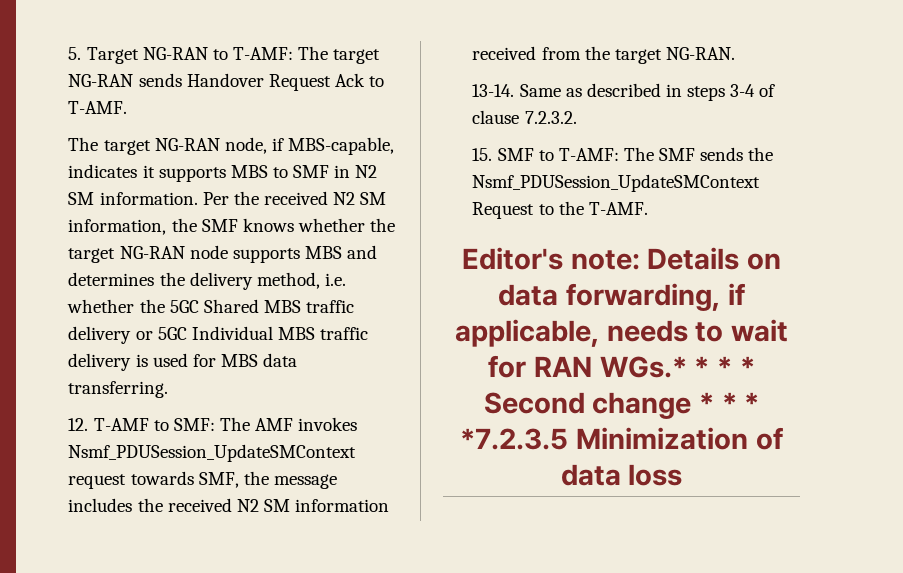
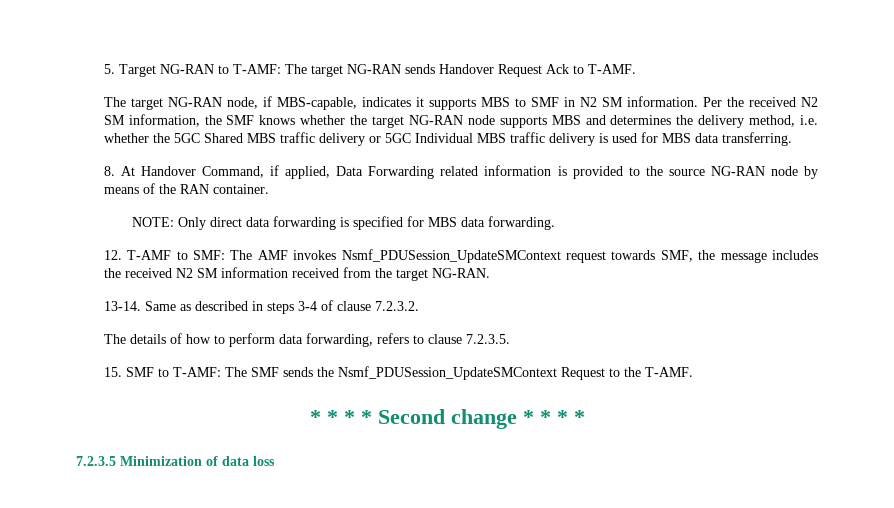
(169, 389) none -> [103,165,818,179] [103,183,269,194] [131,216,555,230] // 8. At Handover Command, if applied, Data Forwarding related information is provided to the source NG-RAN node by means of the RAN container. // NOTE: Only direct data forwarding is specified for MBS data forwarding.
(577, 117) none -> [103,333,510,347] // The details of how to perform data forwarding, refers to clause 7.2.3.5.
[461,247,782,270] [498,283,745,311] [454,319,789,347] [488,355,687,378] Editor's note: Details on data forwarding, if applicable, needs to wait for RAN WGs.* -> [309,410,321,424] *
[460,428,569,450] *7.2.3.5 -> [573,410,585,424] [76,456,116,466] * // 7.2.3.5

